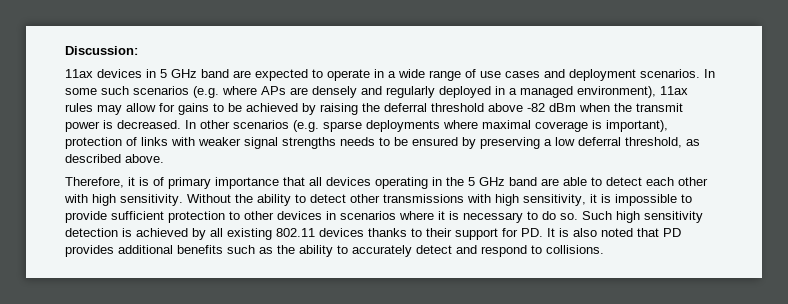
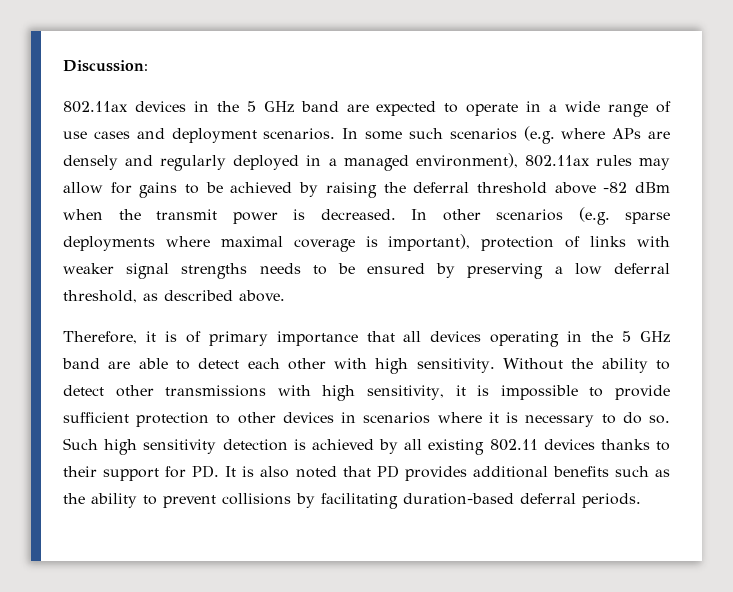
[65,69,156,78] 11ax devices in -> [63,101,239,113] 802.11ax devices in the
[660,86,688,95] 11ax -> [524,155,590,167] 802.11ax
[352,245,604,257] accurately detect and respond to collisions. -> [163,493,641,509] prevent collisions by facilitating duration-based deferral periods.

